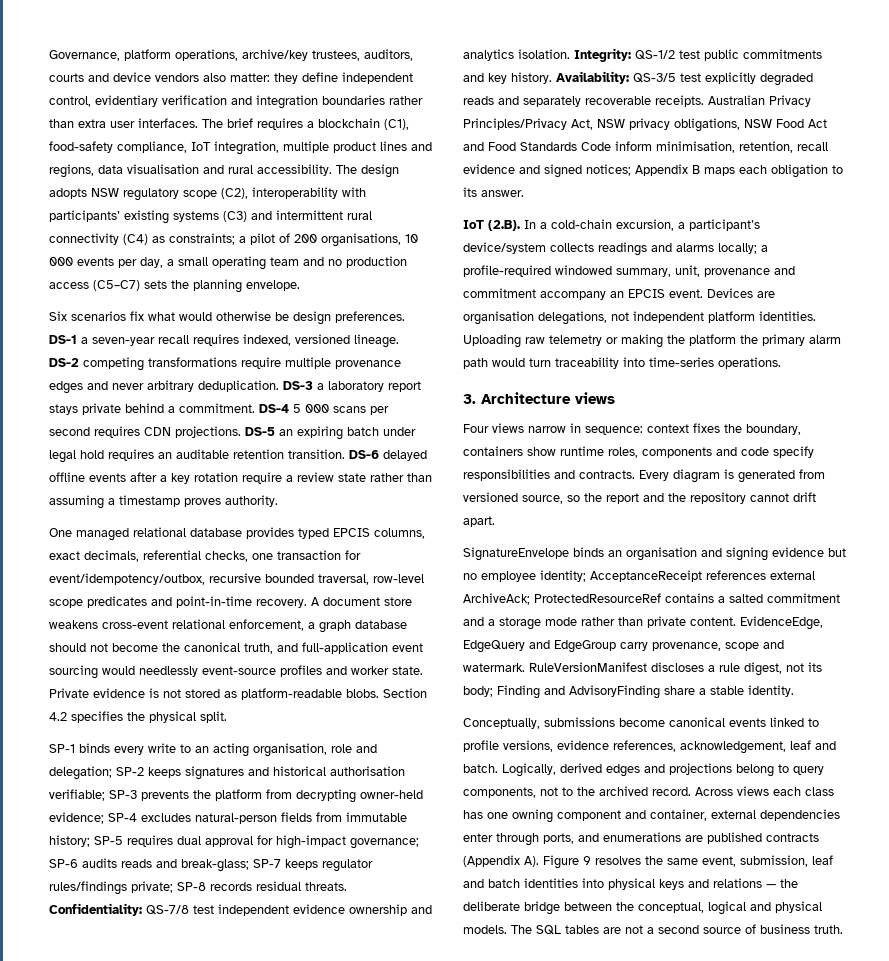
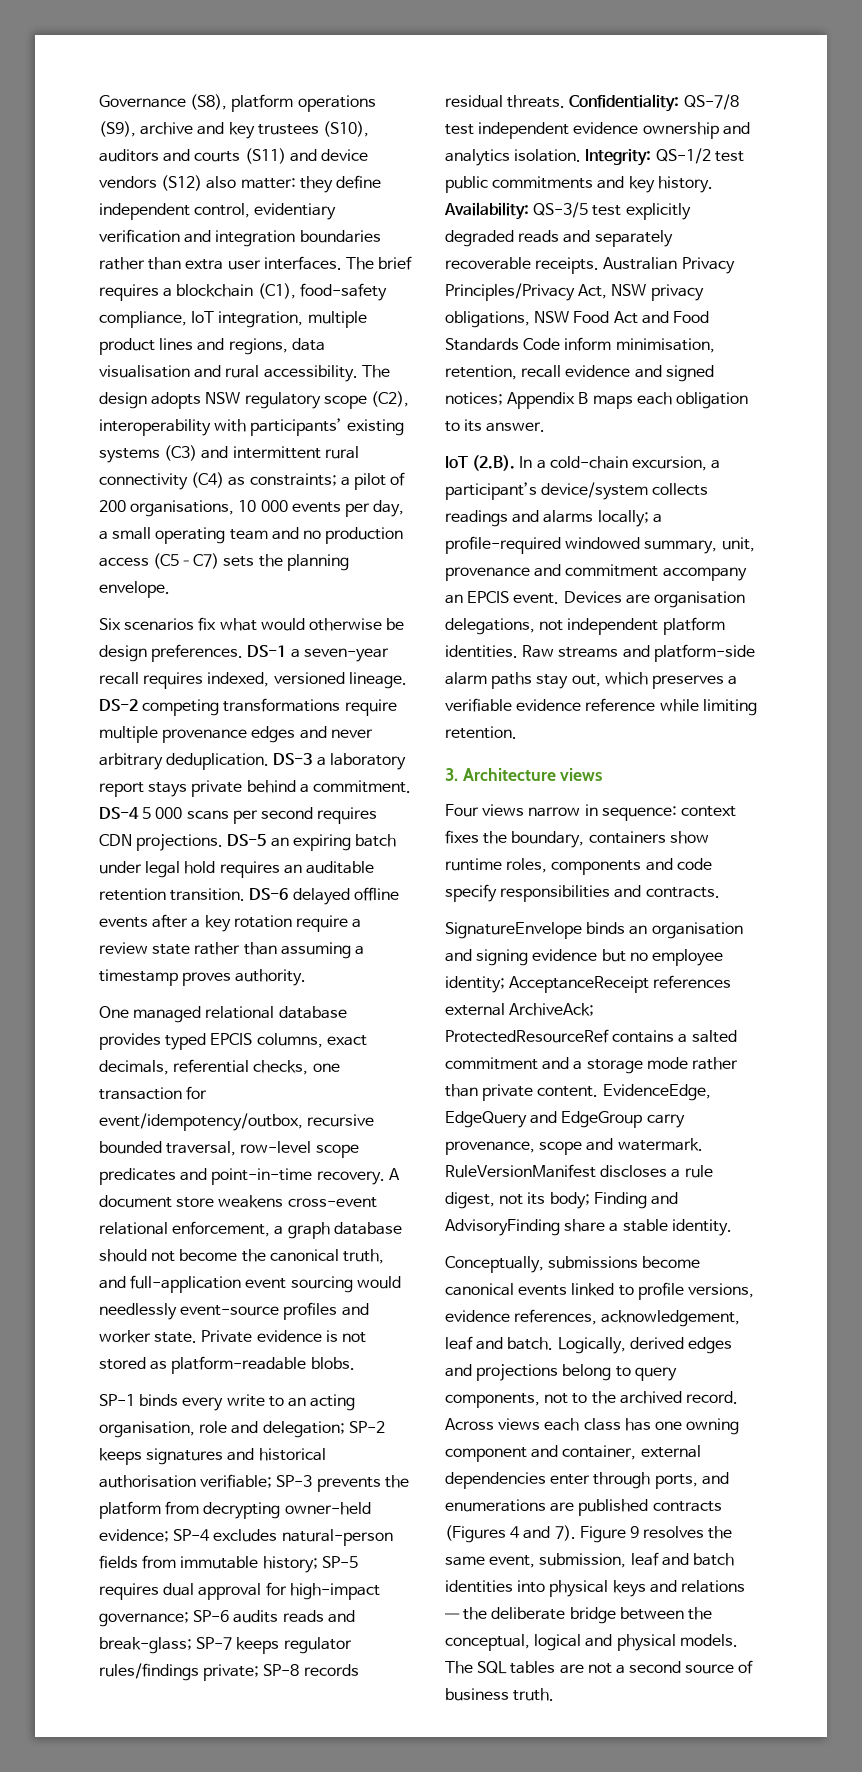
[49,49,413,61] [49,73,84,82] Governance, platform operations, archive/key trustees, auditors, courts -> [99,94,376,112] [99,121,369,139] [99,148,286,164] Governance (S8), platform operations (S9), archive and key trustees (S10), auditors and courts (S11)
(199, 77) none -> [161,175,203,191] (S12)
[383,688,427,698] [49,711,227,723] Section 4.2 specifies the physical split. -> (355, 1363) none
[463,334,841,348] [463,357,781,369] Uploading raw telemetry or making the platform the primary alarm path would turn traceability into time-series operations. -> [522,644,755,662] [445,672,738,689] [445,698,757,716] [445,726,517,739] Raw streams and platform-side alarm paths stay out, which preserves a verifiable evidence reference while limiting retention.
[639,469,825,483] [463,492,816,504] [463,516,495,527] Every diagram is generated from versioned source, so the report and the repository cannot drift apart. -> (720, 892) none
[463,855,539,867] (Appendix A). -> [445,1525,576,1543] (Figures 4 and 7).

